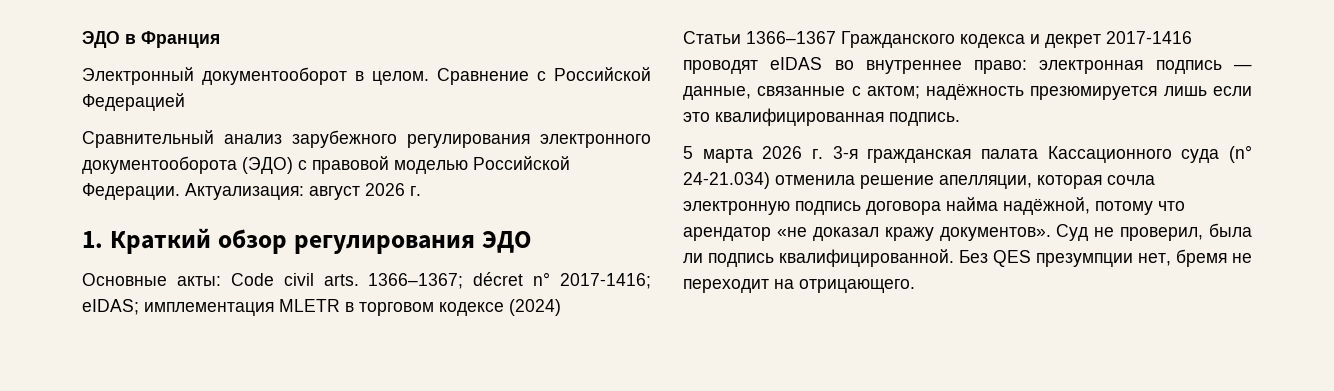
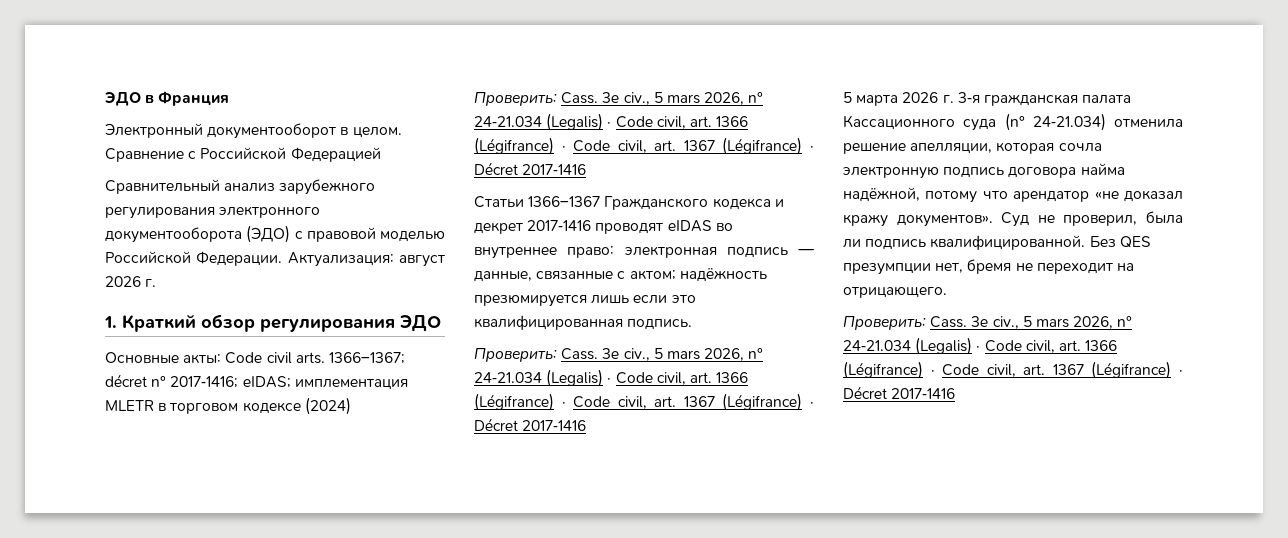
(561, 307) none -> [474,92,764,106] [474,113,749,131] [474,137,814,155] [474,162,587,175] // Проверить: Cass. 3e civ., 5 mars 2026, n° 24‑21.034 (Legalis) · Code civil, art. 1366 (Légifrance) · Code civil, art. 1367 (Légifrance) · Décret 2017‑1416
(960, 119) none -> [474,348,764,362] [474,369,749,387] [474,393,814,411] [474,418,587,431] // Проверить: Cass. 3e civ., 5 mars 2026, n° 24‑21.034 (Legalis) · Code civil, art. 1366 (Légifrance) · Code civil, art. 1367 (Légifrance) · Décret 2017‑1416
(915, 286) none -> [843,316,1133,330] [843,337,1118,355] [843,361,1183,379] [843,386,956,399] // Проверить: Cass. 3e civ., 5 mars 2026, n° 24‑21.034 (Legalis) · Code civil, art. 1366 (Légifrance) · Code civil, art. 1367 (Légifrance) · Décret 2017‑1416

